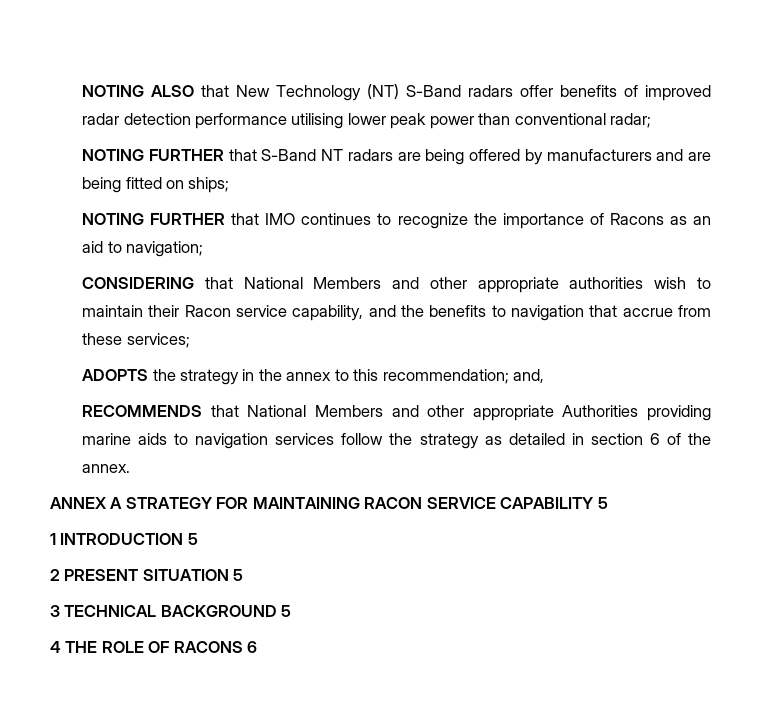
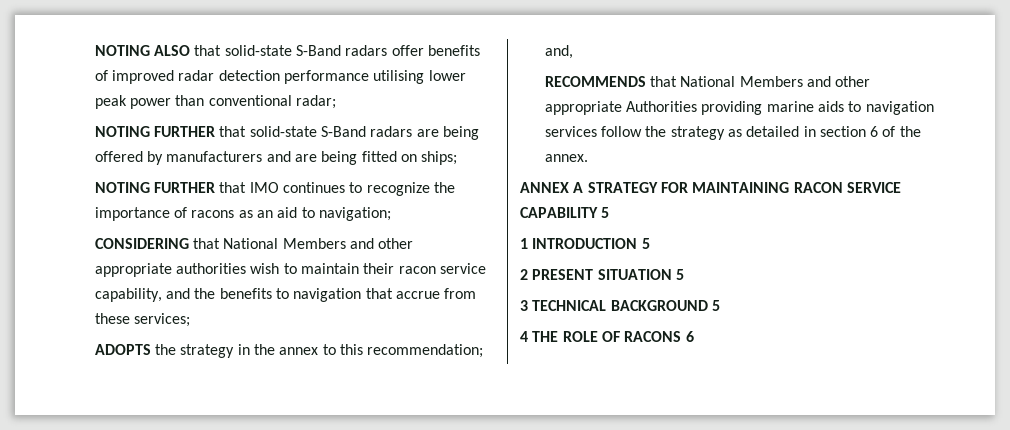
[236,84,400,101] New Technology (NT) -> [224,45,292,56] solid-state
[261,149,344,161] S-Band NT -> [249,126,366,137] solid-state S-Band
[609,213,664,225] Racons -> [191,210,235,218] racons
[184,305,231,317] Racon -> [398,266,436,274] racon

